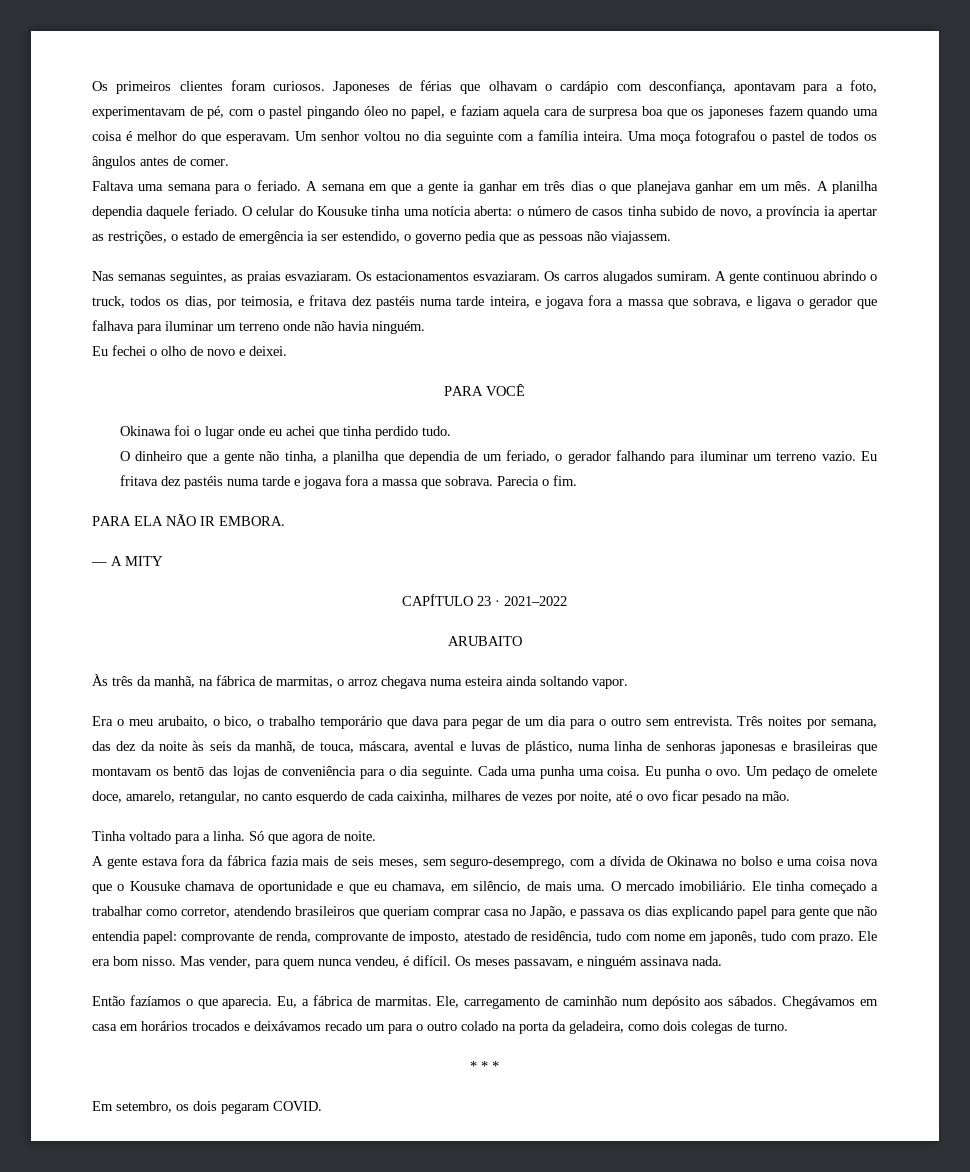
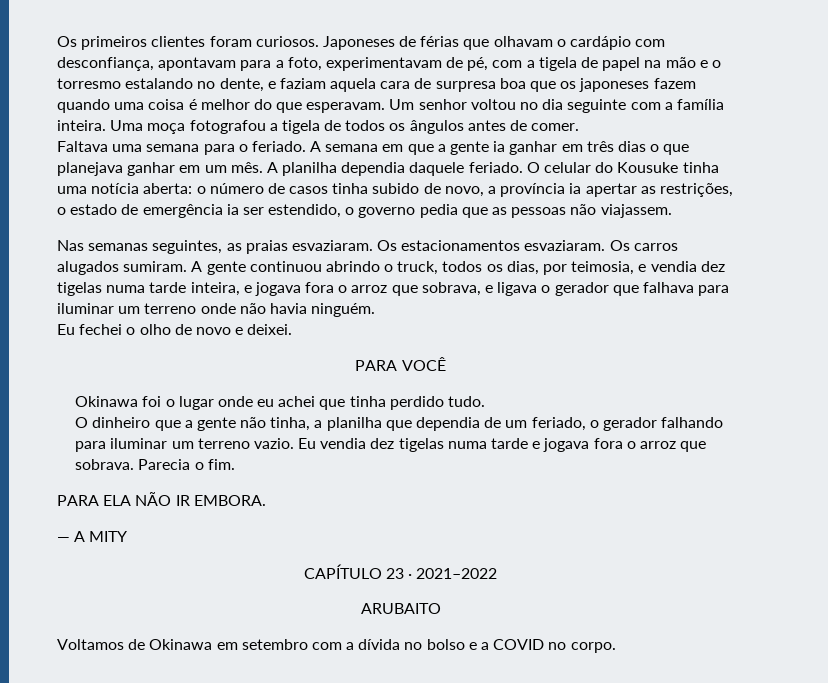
[257,106,446,119] o pastel pingando óleo no papel, -> [526,57,721,71] [57,78,264,92] a tigela de papel na mão e o torresmo estalando no dente,
[760,131,805,144] o pastel -> [269,120,320,134] a tigela
[309,295,415,309] fritava dez pastéis -> [650,261,725,272] [57,282,102,296] vendia dez tigelas
[616,299,664,306] a massa -> [338,285,388,293] o arroz
[119,475,223,489] fritava dez pastéis -> [320,438,444,452] vendia dez tigelas
[371,479,418,486] a massa -> [626,441,676,449] o arroz
[92,674,628,689] [92,716,877,729] [92,741,878,754] [92,766,877,779] [92,790,790,804] [92,831,376,844] [92,855,566,869] Às três da manhã, na fábrica de marmitas, o arroz chegava numa esteira ainda soltando vapor. // Era o meu arubaito, o bico, o trabalho temporário que dava para pegar de um dia para o outro sem entrevista. Três noites por semana, das dez da noite às seis da manhã, de touca, máscara, avental e luvas de plástico, numa linha de senhoras japonesas e brasileiras que montavam os bentō das lojas de conveniência para o dia seguinte. Cada uma punha uma coisa. Eu punha o ovo. Um pedaço de omelete doce, amarelo, retangular, no canto esquerdo de cada caixinha, milhares de vezes por noite, até o ovo ficar pesado na mão. // Tinha voltado para a linha. Só que agora de noite. // A gente estava fora da fábrica fazia mais de seis meses, sem seguro-desemprego, -> [57,639,308,650] Voltamos de Okinawa em setembro
[649,856,719,866] de Okinawa -> (401, 644) none
[787,856,878,866] [92,881,879,894] [92,906,877,919] [92,931,878,944] [92,955,722,969] [92,995,879,1009] [92,1021,788,1034] [470,1061,499,1071] [92,1101,322,1114] uma coisa nova que o Kousuke chamava de oportunidade e que eu chamava, em silêncio, de mais uma. O mercado imobiliário. Ele tinha começado a trabalhar como corretor, atendendo brasileiros que queriam comprar casa no Japão, e passava os dias explicando papel para gente que não entendia papel: comprovante de renda, comprovante de imposto, atestado de residência, tudo com nome em japonês, tudo com prazo. Ele era bom nisso. Mas vender, para quem nunca vendeu, é difícil. Os meses passavam, e ninguém assinava nada. // Então fazíamos o que aparecia. Eu, a fábrica de marmitas. Ele, carregamento de caminhão num depósito aos sábados. Chegávamos em casa em horários trocados e deixávamos recado um para o outro colado na porta da geladeira, como dois colegas de turno. // * * * // Em setembro, os dois pegaram COVID. -> [481,639,616,653] a COVID no corpo.

